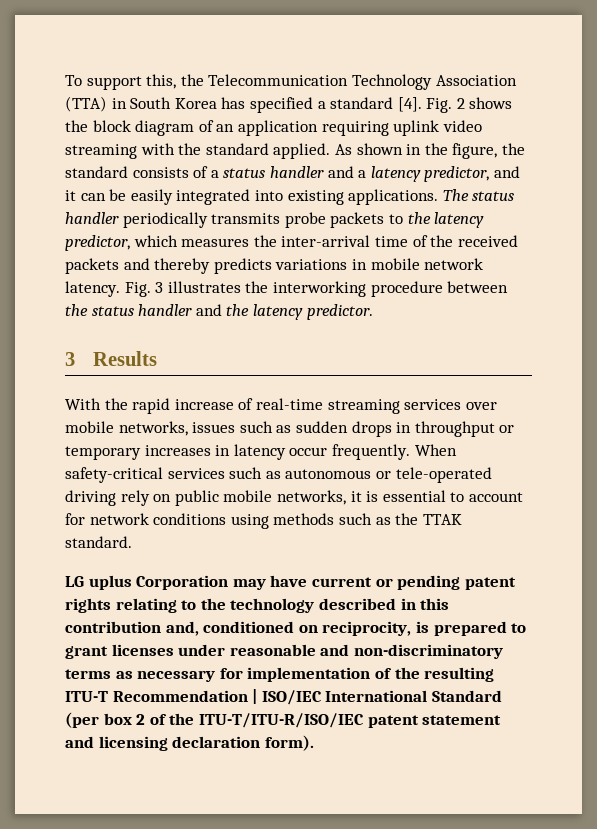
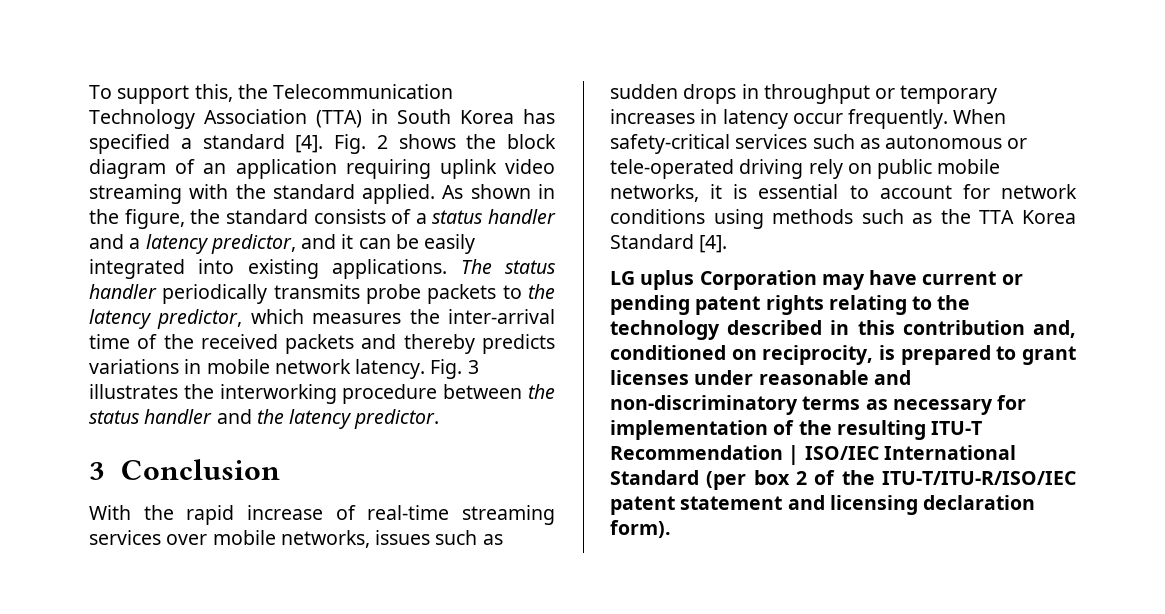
[93,351,158,366] Results -> [121,459,281,480] Conclusion
[422,514,462,525] [65,536,132,548] TTAK standard. -> [979,210,1076,224] [610,234,728,253] TTA Korea Standard [4].

